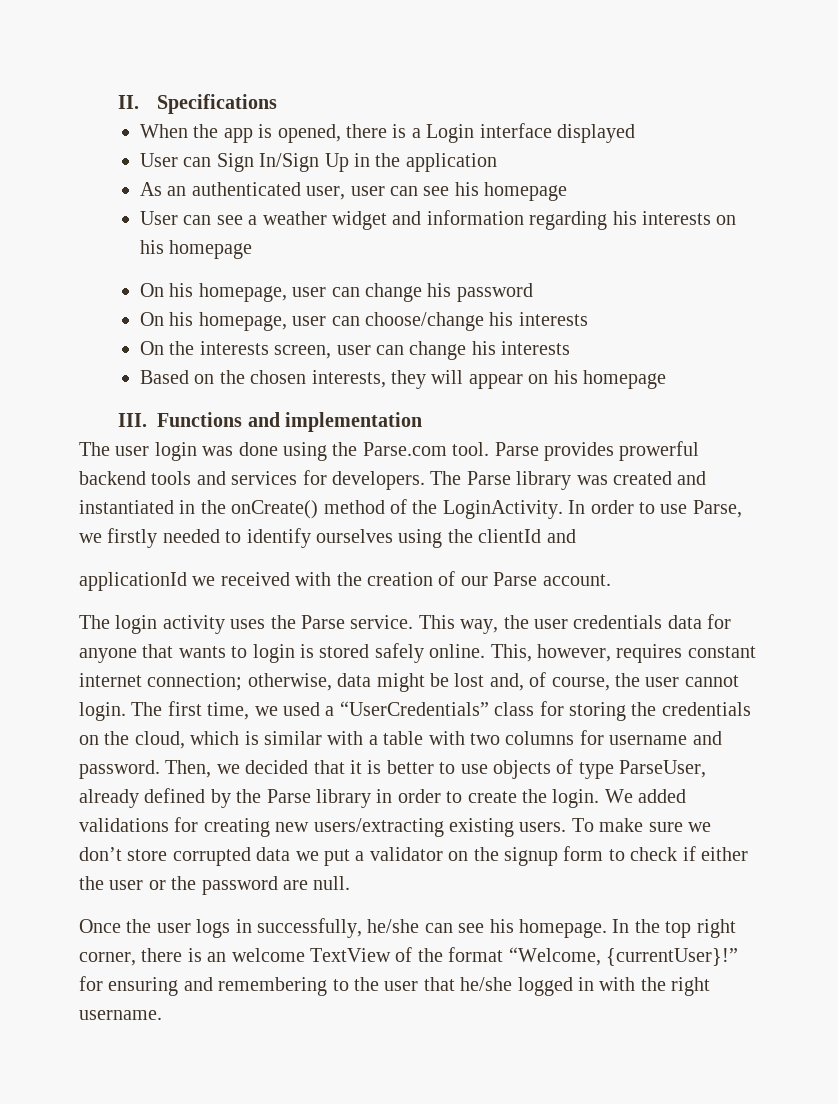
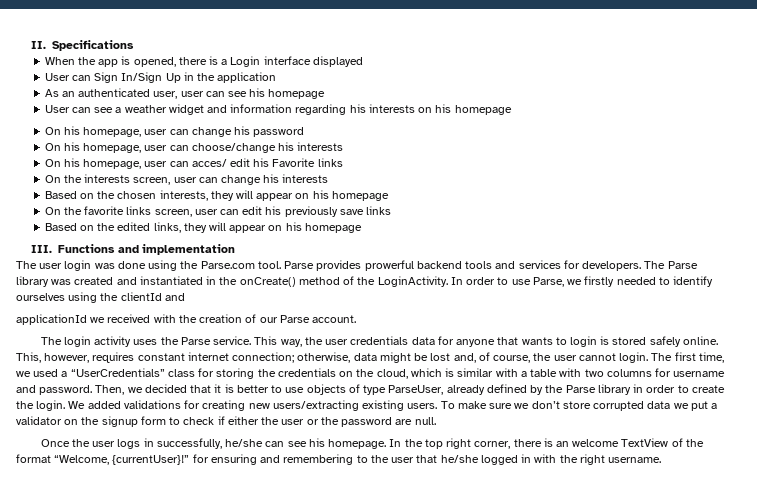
(588, 319) none -> [44,158,343,169] // On his homepage, user can acces/ edit his Favorite links
(667, 379) none -> [44,206,392,217] [44,222,362,233] // On the favorite links screen, user can edit his previously save links // Based on the edited links, they will appear on his homepage

